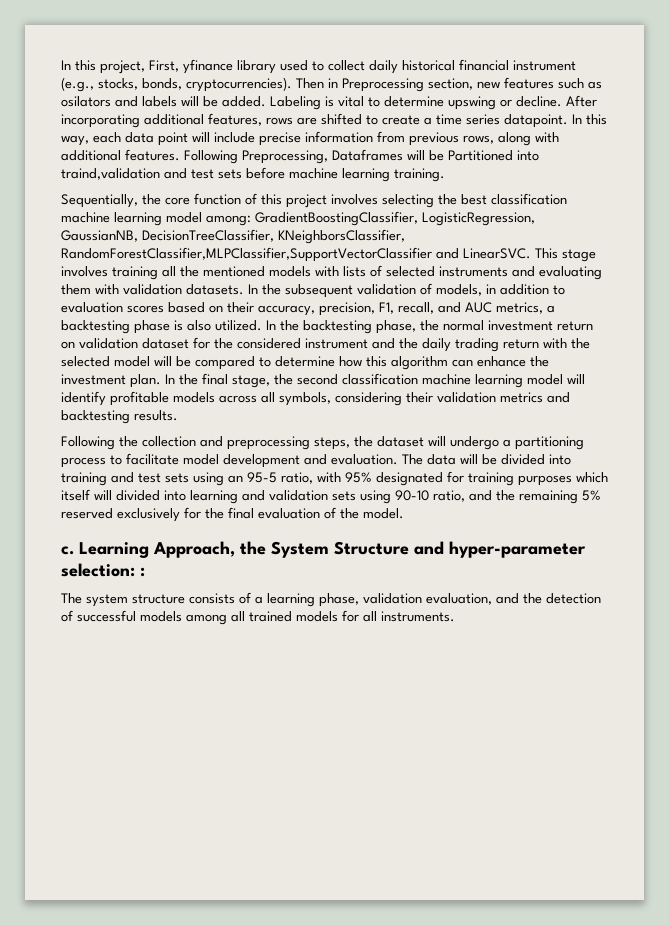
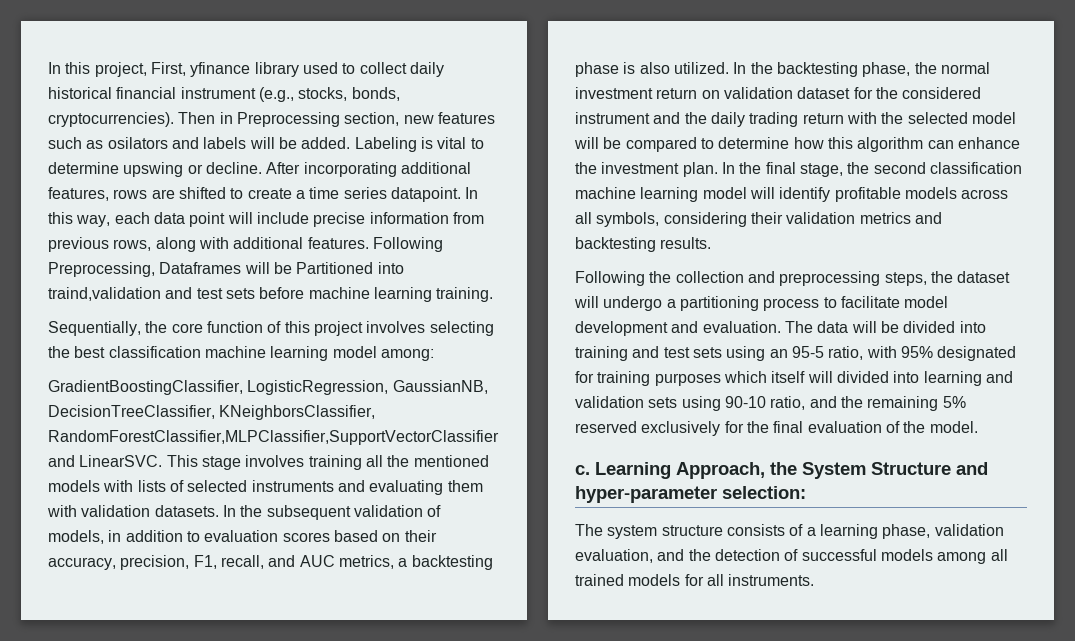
(251, 220) none -> (434, 355) //
[140,567,145,577] : -> (806, 492) none

